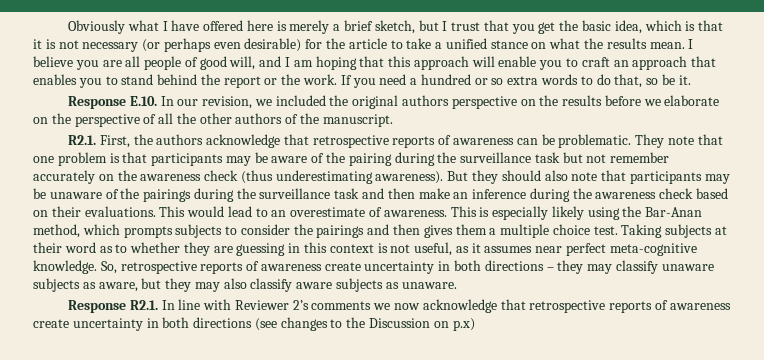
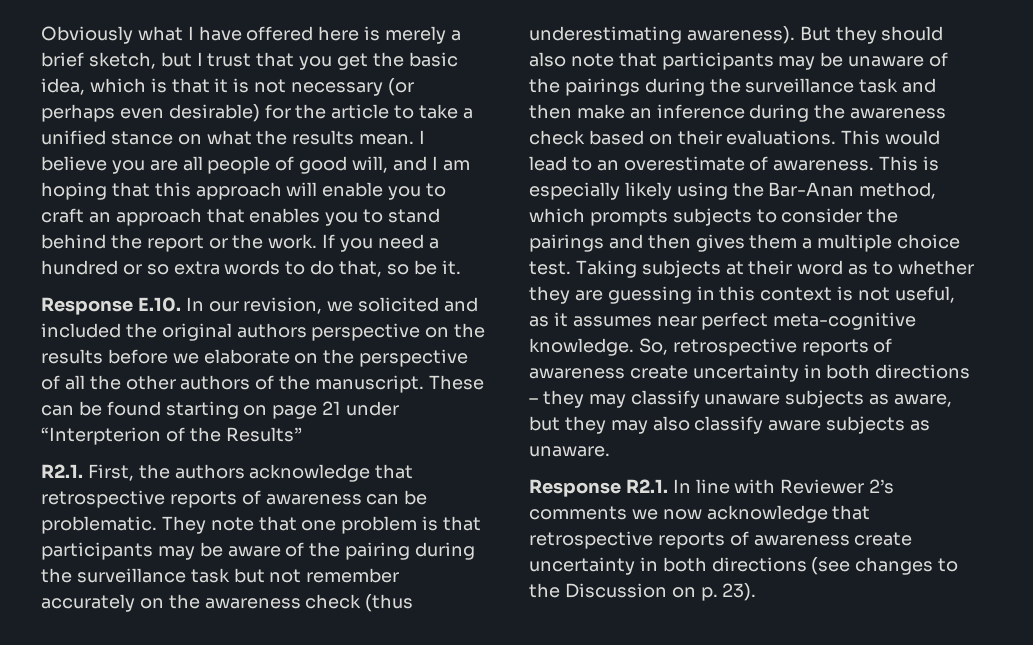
(272, 102) none -> [358,297,479,312] solicited and
(393, 120) none -> [428,375,484,390] [41,401,400,419] [41,427,302,445] These can be found starting on page 21 under “Interpterion of the Results”
[452,318,475,331] p.x) -> [700,583,757,601] p. 23).

